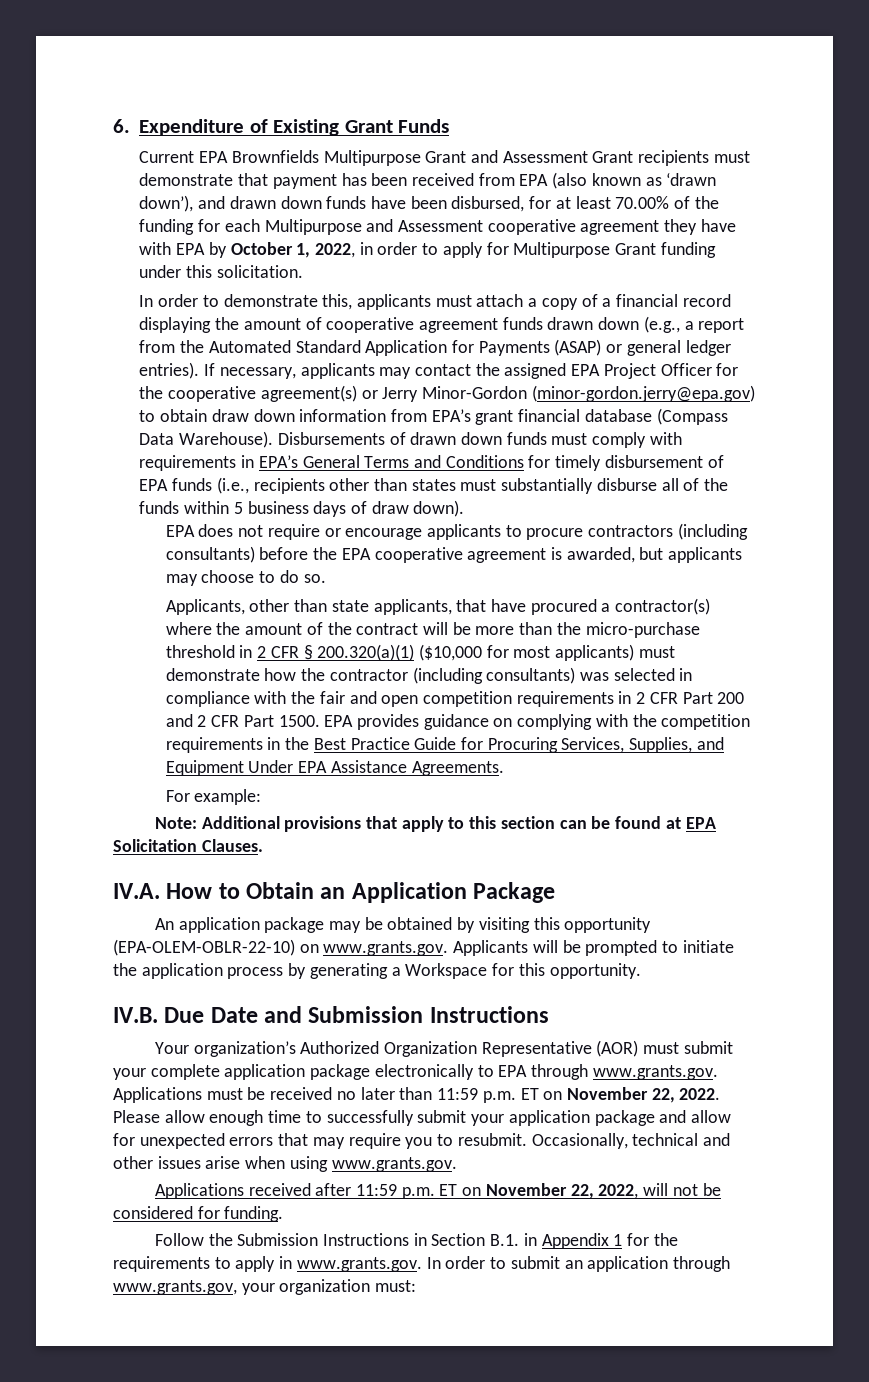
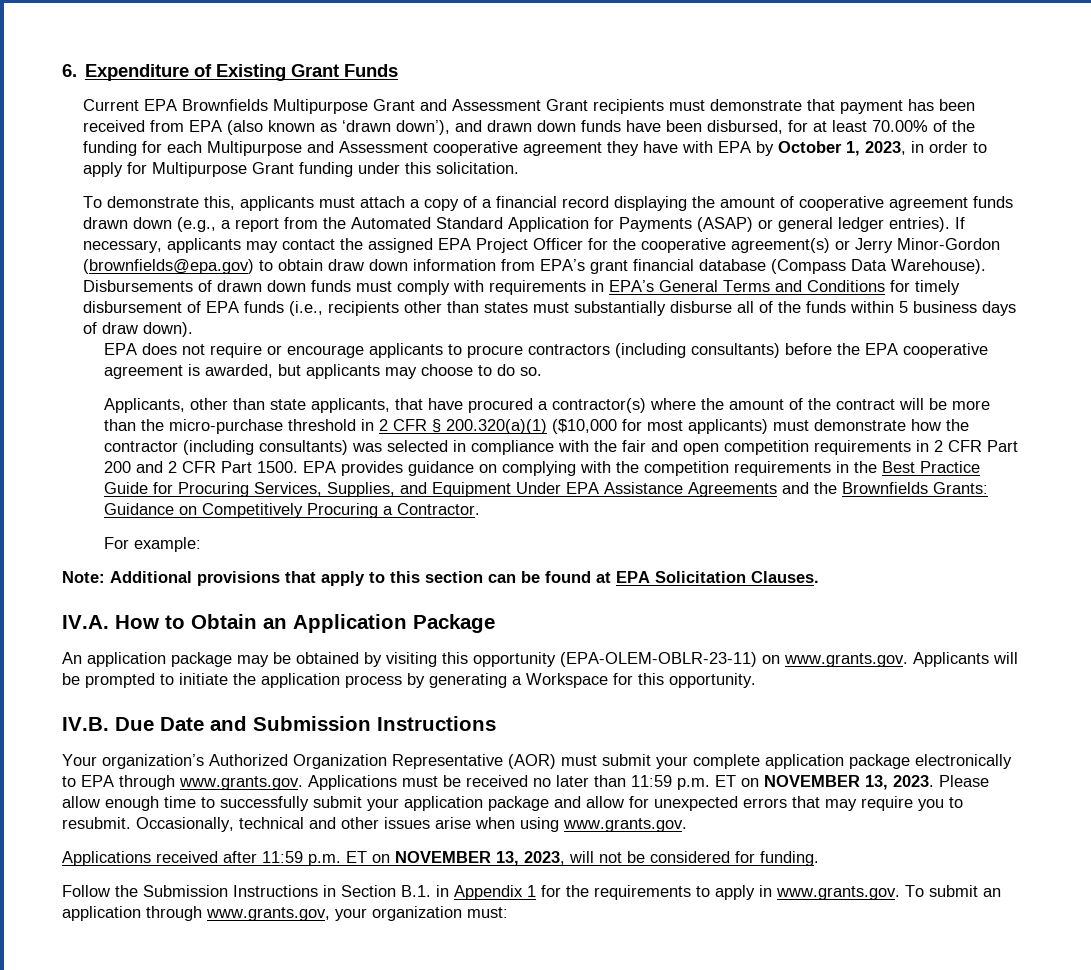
[314,243,355,258] 2022, -> [864,141,906,155] 2023,
[139,294,219,307] In order to -> [82,196,102,208] To
[531,385,755,402] (minor-gordon.jerry@epa.gov) -> [82,259,254,274] (brownfields@epa.gov)
[411,761,504,776] Agreements. -> [687,482,988,497] [103,503,480,518] Agreements and the Brownfields Grants: Guidance on Competitively Procuring a Contractor.
[113,939,295,956] (EPA-OLEM-OBLR-22-10) -> [560,652,757,667] (EPA-OLEM-OBLR-23-11)
[566,1087,721,1103] November 22, 2022. -> [764,775,934,790] NOVEMBER 13, 2023.
[485,1183,639,1199] November 22, 2022, -> [395,851,565,866] NOVEMBER 13, 2023,
[426,1256,507,1269] In order to -> [905,885,924,897] To

